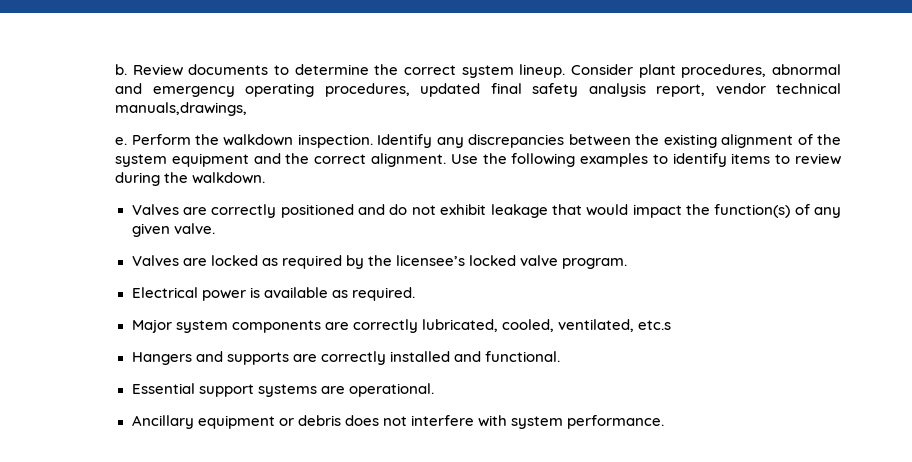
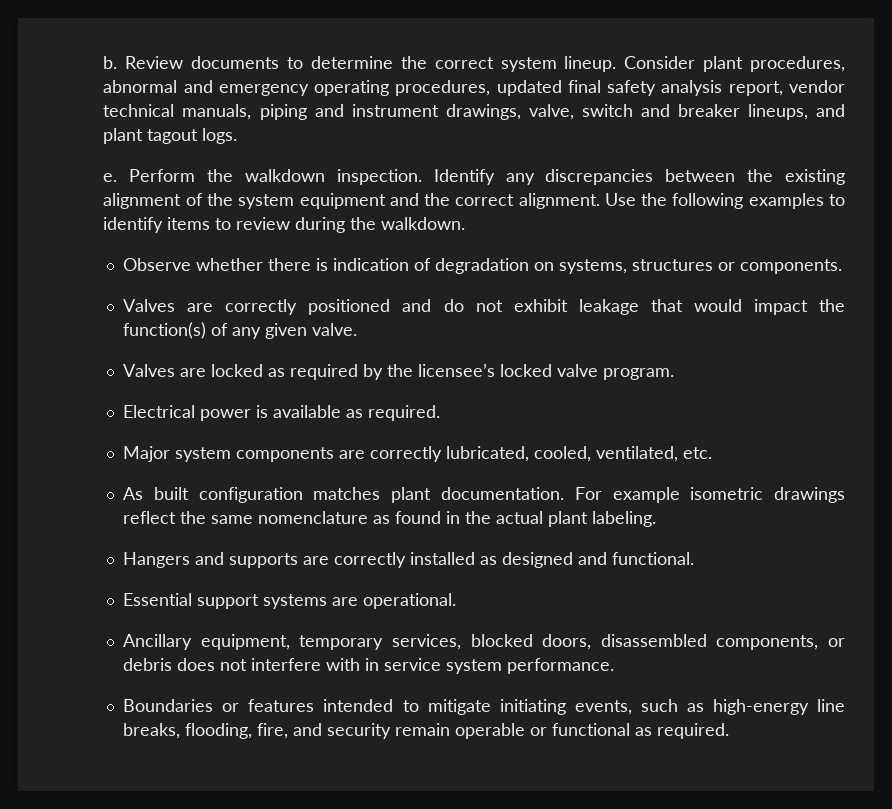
[115,102,248,116] manuals,drawings, -> [182,104,846,120] [103,128,238,144] manuals, piping and instrument drawings, valve, switch and breaker lineups, and plant tagout logs.
(266, 178) none -> [123,258,843,274] // Observe whether there is indication of degradation on systems, structures or components.
[638,320,672,330] etc.s -> [683,447,713,459] [123,487,846,503] [123,511,657,527] etc. // As built configuration matches plant documentation. For example isometric drawings reflect the same nomenclature as found in the actual plant labeling.
(450, 356) none -> [480,552,574,568] as designed
[197,415,275,429] equipment -> [200,634,819,650] equipment, temporary services, blocked doors, disassembled components,
(507, 421) none -> [365,658,442,671] in service
(665, 422) none -> [123,699,846,715] [123,723,730,739] // Boundaries or features intended to mitigate initiating events, such as high-energy line breaks, flooding, fire, and security remain operable or functional as required.

